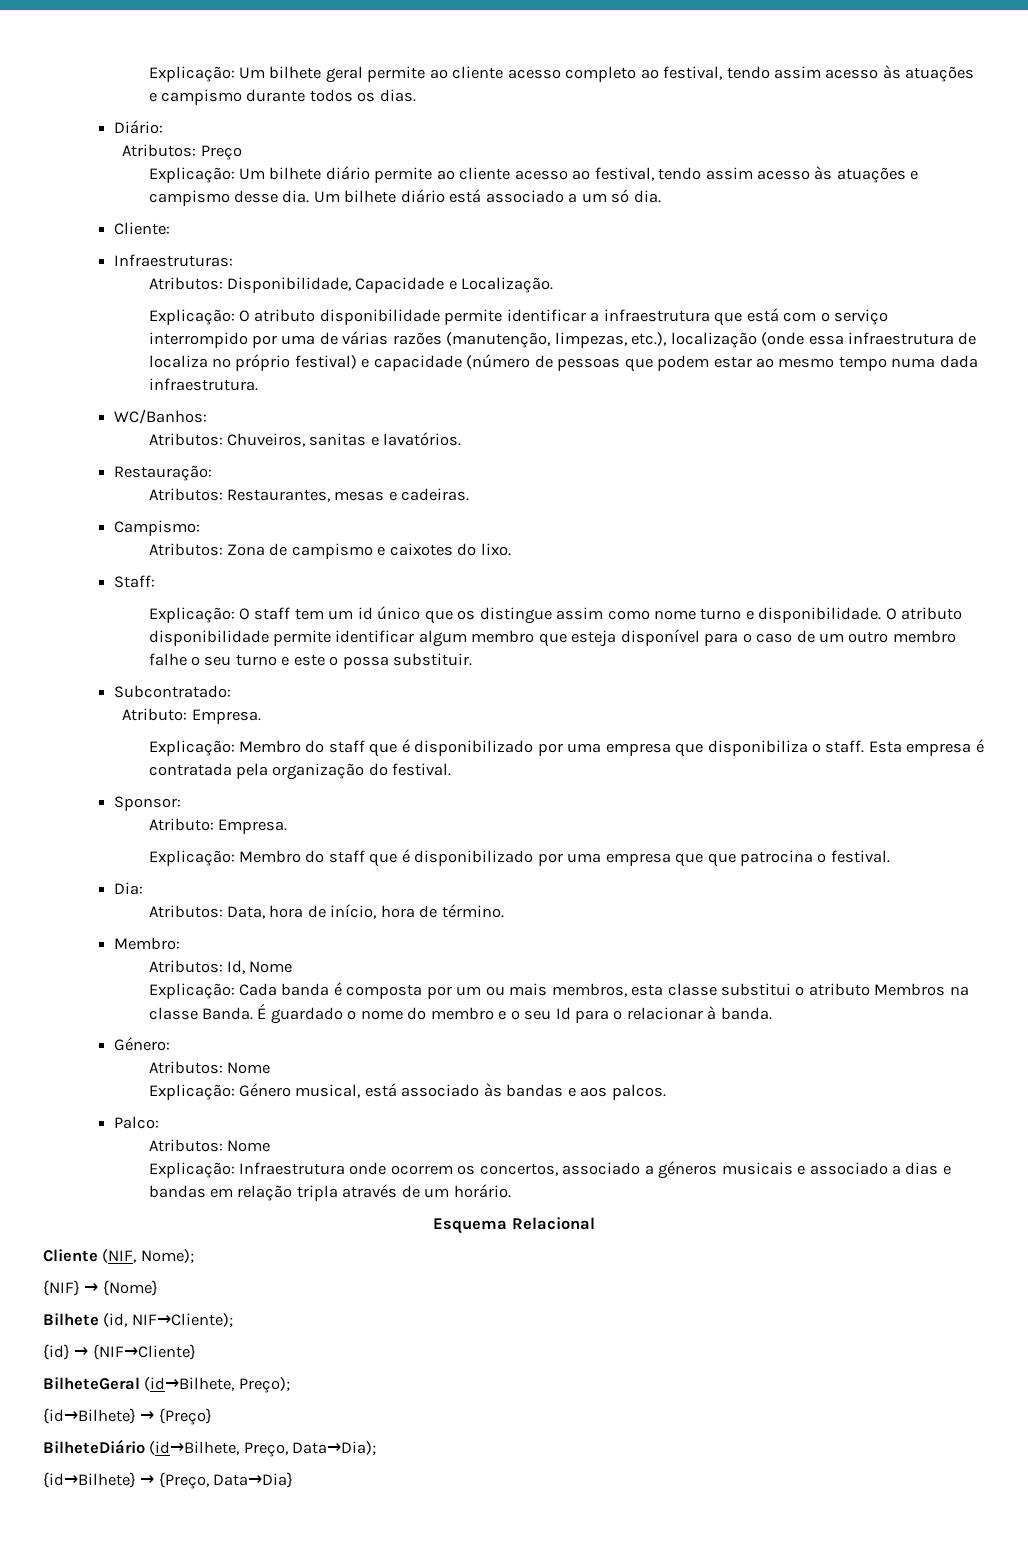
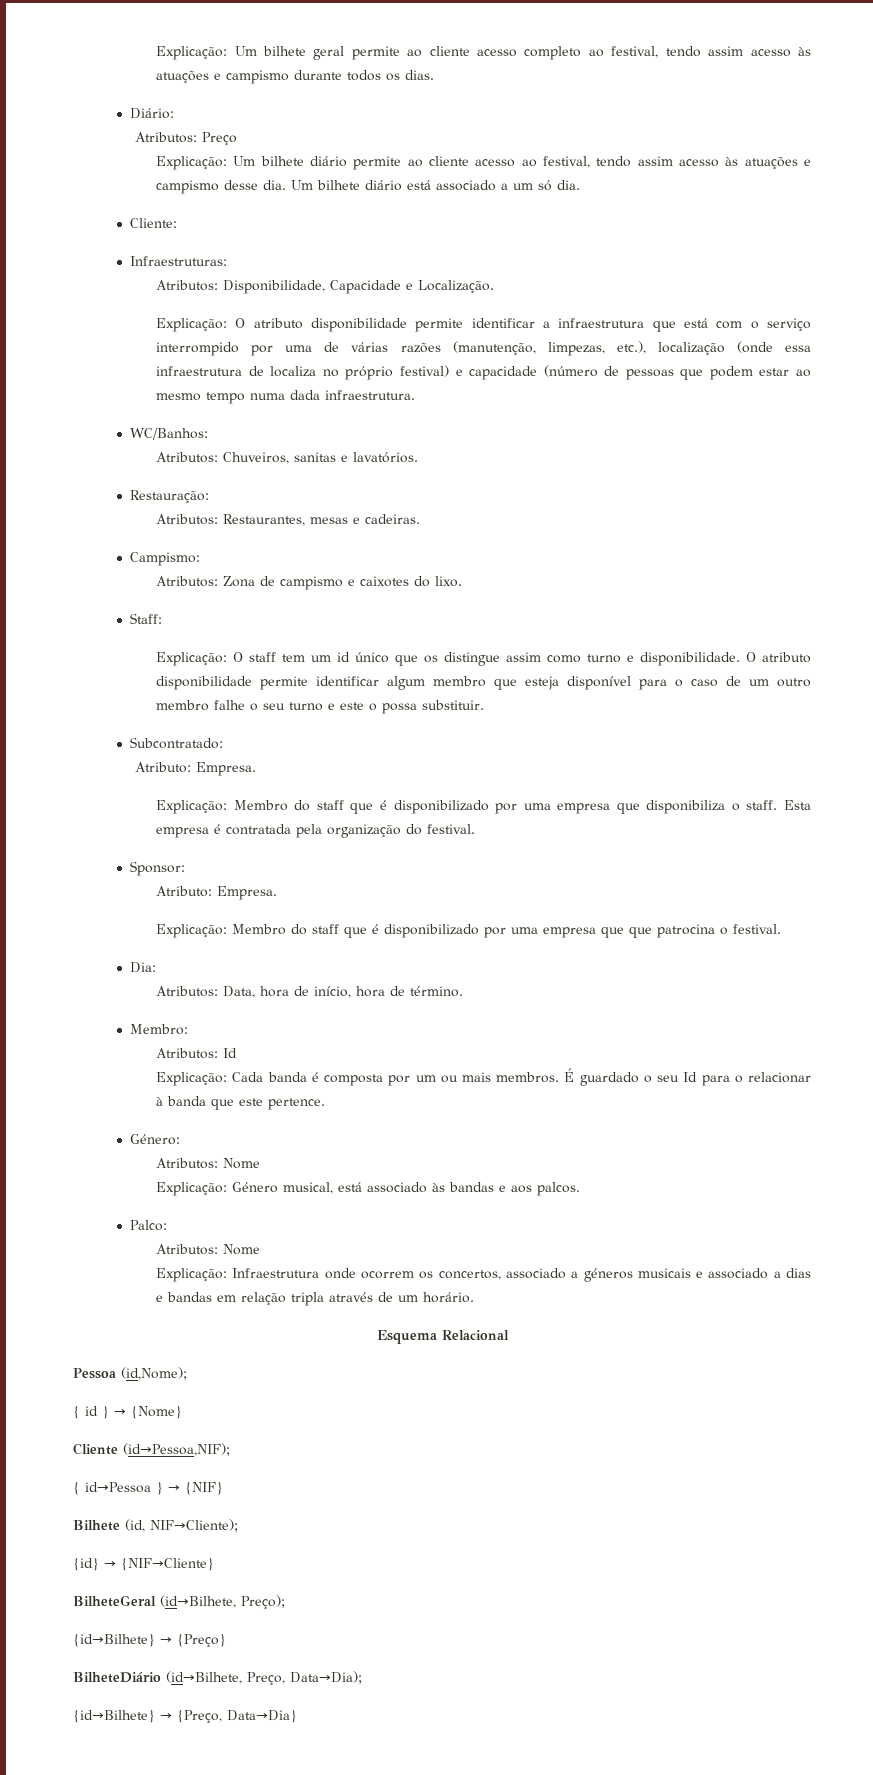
[654,610,697,620] nome -> (582, 659) none
[227,960,293,974] Id, Nome -> [223,1048,238,1058] Id
[551,983,969,997] [148,1003,507,1024] membros, esta classe substitui o atributo Membros na classe Banda. É guardado o nome do membro e -> [496,1068,639,1086] membros. É guardado
[720,1007,772,1020] banda. -> [167,1096,326,1110] banda que este pertence.
[43,1249,194,1263] [43,1280,158,1296] Cliente (NIF, Nome); // {NIF} → {Nome} -> [73,1367,187,1380] [73,1406,182,1419] [73,1443,230,1456] [73,1482,223,1495] Pessoa (id,Nome); // { id } → {Nome} // Cliente (id→Pessoa,NIF); // { id→Pessoa } → {NIF}

